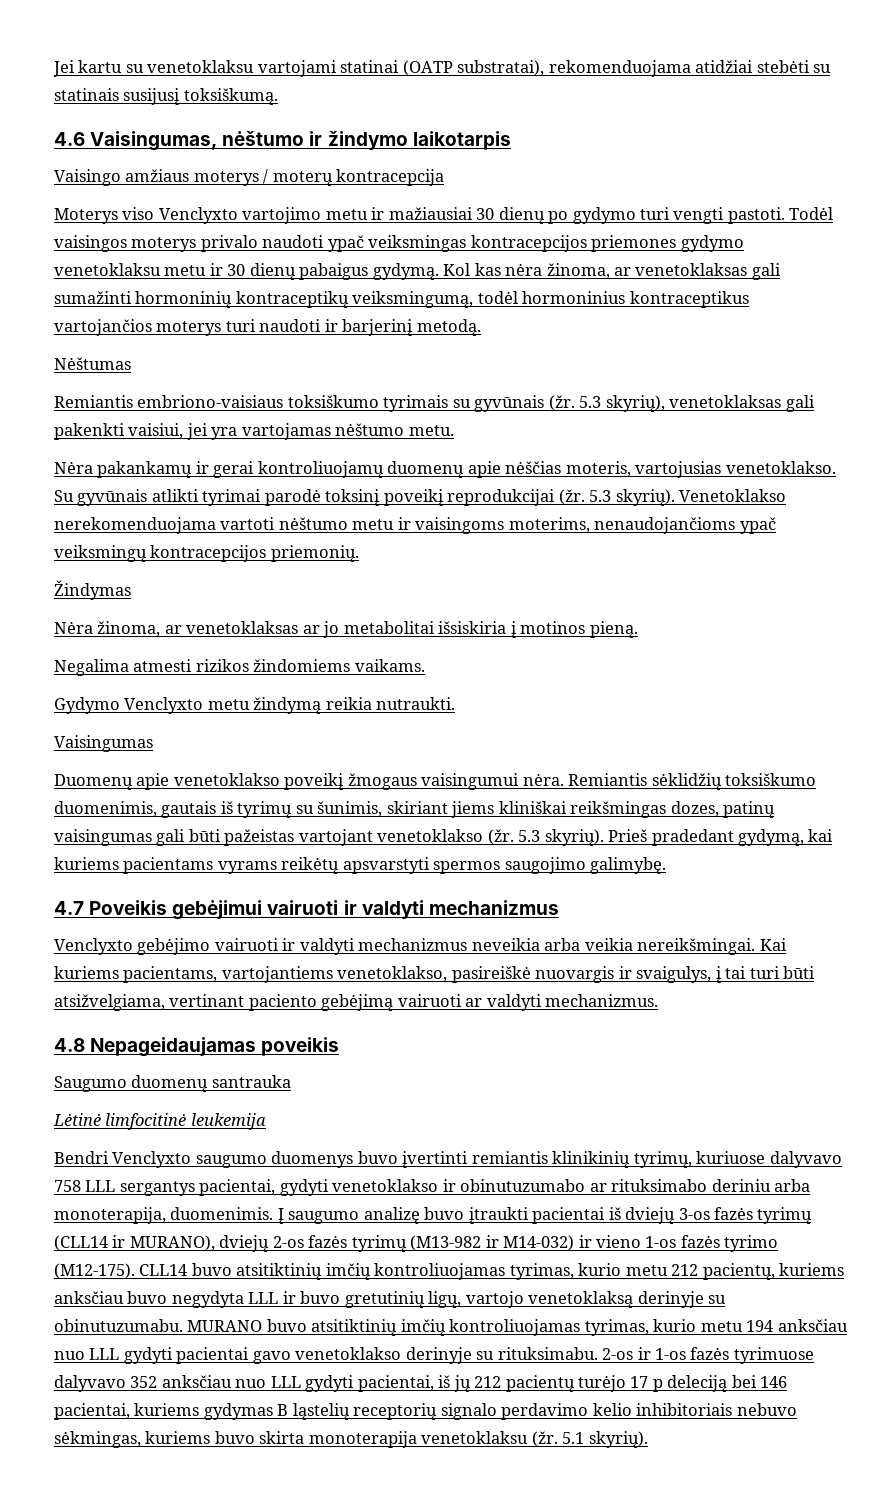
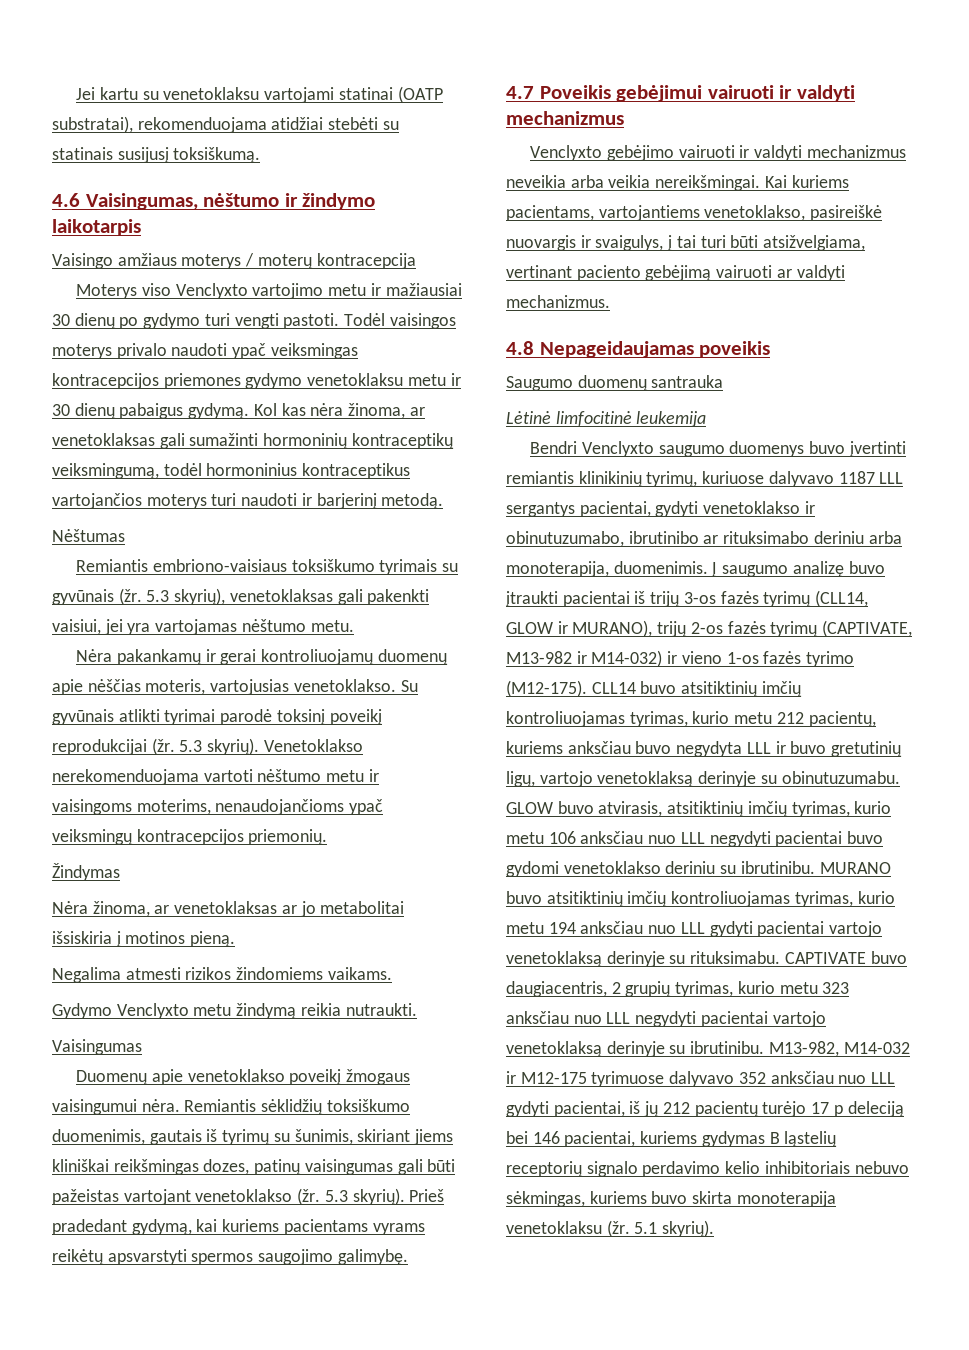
[54,1180,81,1192] 758 -> [838,471,875,484] 1187
[460,1179,586,1192] obinutuzumabo -> [506,531,699,547] obinutuzumabo, ibrutinibo
[625,1207,676,1225] dviejų -> [650,591,681,607] trijų
[54,1235,108,1251] (CLL14 -> [815,590,869,607] [506,622,553,634] (CLL14, GLOW
[219,1235,270,1253] dviejų -> [657,621,688,637] trijų
[410,1235,482,1251] (M13-982 -> [822,620,913,637] [506,651,572,664] (CAPTIVATE, M13-982
(183, 1325) none -> [506,801,892,817] [506,831,884,847] [506,861,815,877] GLOW buvo atvirasis, atsitiktinių imčių tyrimas, kurio metu 106 anksčiau nuo LLL negydyti pacientai buvo gydomi venetoklakso deriniu su ibrutinibu.
[252,1347,402,1364] gavo venetoklakso -> [829,921,883,937] [506,951,602,967] vartojo venetoklaksą
[602,1347,730,1360] 2-os ir 1-os fazės -> [784,951,907,964] [506,981,850,997] [506,1011,826,1027] [506,1041,910,1057] [506,1071,587,1084] CAPTIVATE buvo daugiacentris, 2 grupių tyrimas, kurio metu 323 anksčiau nuo LLL negydyti pacientai vartojo venetoklaksą derinyje su ibrutinibu. M13-982, M14-032 ir M12-175

